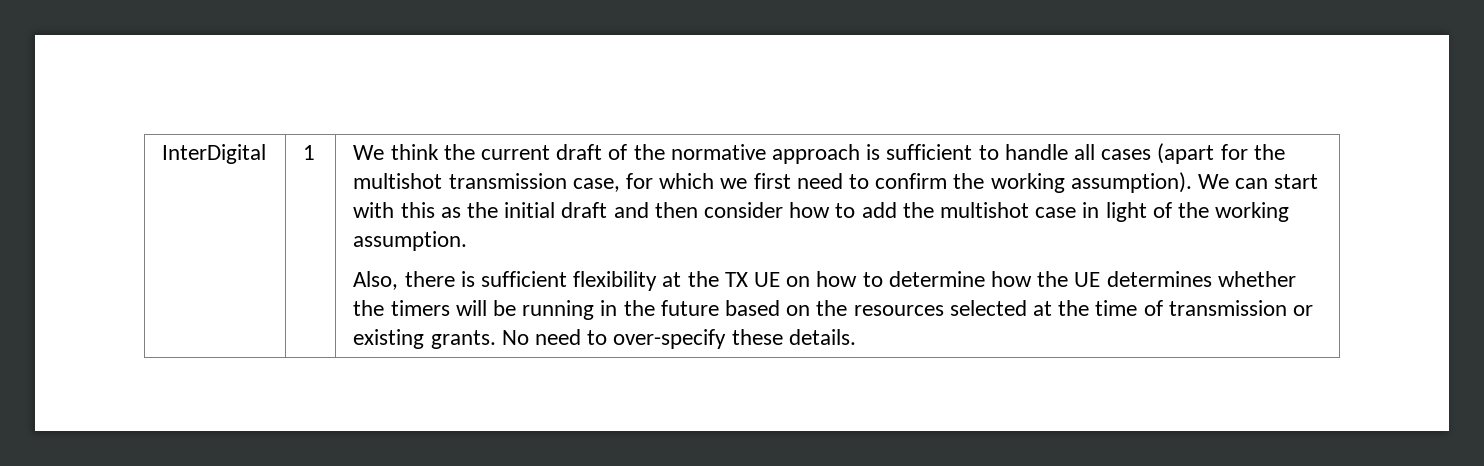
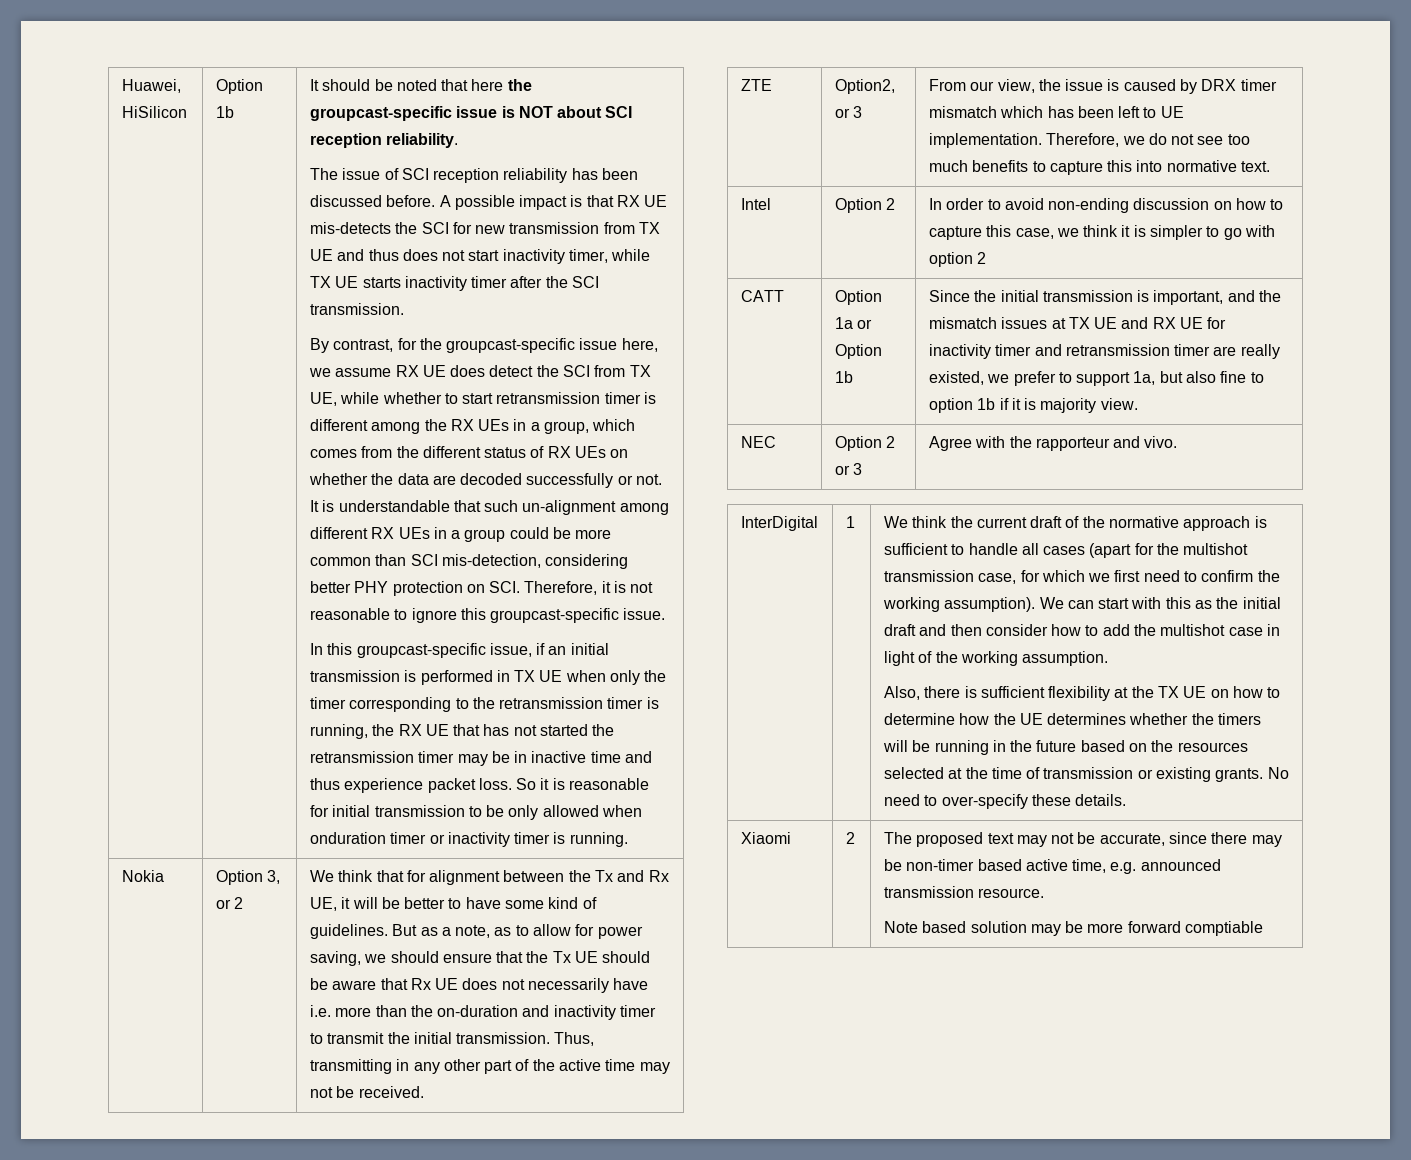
(162, 154) none -> [121,79,181,93] [121,106,187,118] [215,79,263,94] [215,106,234,118] [309,79,532,91] [309,106,633,121] [309,133,459,148] [309,168,639,183] [309,195,668,210] [309,222,661,234] [309,249,651,264] [309,276,600,291] [309,303,404,315] [309,338,658,353] [308,365,651,377] [309,392,657,406] [309,419,636,434] [309,446,629,458] [308,473,663,488] [309,500,669,515] [309,527,612,542] [309,554,629,569] [309,581,654,596] [309,608,666,623] [309,643,609,658] [309,670,667,685] [309,697,659,712] [309,724,615,739] [309,751,653,766] [309,778,650,793] [309,805,643,820] [309,832,628,847] [121,870,164,882] [215,870,281,885] [215,897,244,909] [309,870,669,885] [309,897,597,911] [309,924,643,939] [309,951,651,966] [309,978,649,993] [309,1005,657,1020] [309,1032,595,1046] [309,1059,670,1074] [309,1086,424,1098] [740,79,772,91] [834,79,895,94] [834,106,863,118] [928,79,1277,94] [928,106,1184,118] [928,133,1250,148] [928,160,1271,175] [740,198,771,210] [834,198,896,213] [928,198,1284,213] [928,225,1276,240] [928,252,987,267] [740,290,784,302] [834,290,882,305] [834,317,873,329] [834,344,882,359] [834,371,853,383] [928,290,1282,305] [928,317,1227,329] [928,344,1280,359] [928,371,1264,386] [928,398,1138,413] [740,436,776,448] [834,436,896,451] [834,463,863,475] [928,436,1178,451] Huawei, HiSilicon | Option 1b | It should be noted that here the groupcast-specific issue is NOT about SCI reception reliability. // The issue of SCI reception reliability has been discussed before. A possible impact is that RX UE mis-detects the SCI for new transmission from TX UE and thus does not start inactivity timer, while TX UE starts inactivity timer after the SCI transmission. // By contrast, for the groupcast-specific issue here, we assume RX UE does detect the SCI from TX UE, while whether to start retransmission timer is different among the RX UEs in a group, which comes from the different status of RX UEs on whether the data are decoded successfully or not. It is understandable that such un-alignment among different RX UEs in a group could be more common than SCI mis-detection, considering better PHY protection on SCI. Therefore, it is not reasonable to ignore this groupcast-specific issue. // In this groupcast-specific issue, if an initial transmission is performed in TX UE when only the timer corresponding to the retransmission timer is running, the RX UE that has not started the retransmission timer may be in inactive time and thus experience packet loss. So it is reasonable for initial transmission to be only allowed when onduration timer or inactivity timer is running. // Nokia | Option 3, or 2 | We think that for alignment between the Tx and Rx UE, it will be better to have some kind of guidelines. But as a note, as to allow for power saving, we should ensure that the Tx UE should be aware that Rx UE does not necessarily have i.e. more than the on-duration and inactivity timer to transmit the initial transmission. Thus, transmitting in any other part of the active time may not be received. // ZTE | Option2, or 3 | From our view, the issue is caused by DRX timer mismatch which has been left to UE implementation. Therefore, we do not see too much benefits to capture this into normative text. // Intel | Option 2 | In order to avoid non-ending discussion on how to capture this case, we think it is simpler to go with option 2 // CATT | Option 1a or Option 1b | Since the initial transmission is important, and the mismatch issues at TX UE and RX UE for inactivity timer and retransmission timer are really existed, we prefer to support 1a, but also fine to option 1b if it is majority view. // NEC | Option 2 or 3 | Agree with the rapporteur and vivo. //
(856, 337) none -> [740,832,791,844] [845,832,855,844] [883,832,1282,847] [883,859,1221,874] [883,886,1045,898] [883,921,1264,936] // Xiaomi | 2 | The proposed text may not be accurate, since there may be non-timer based active time, e.g. announced transmission resource. // Note based solution may be more forward comptiable

